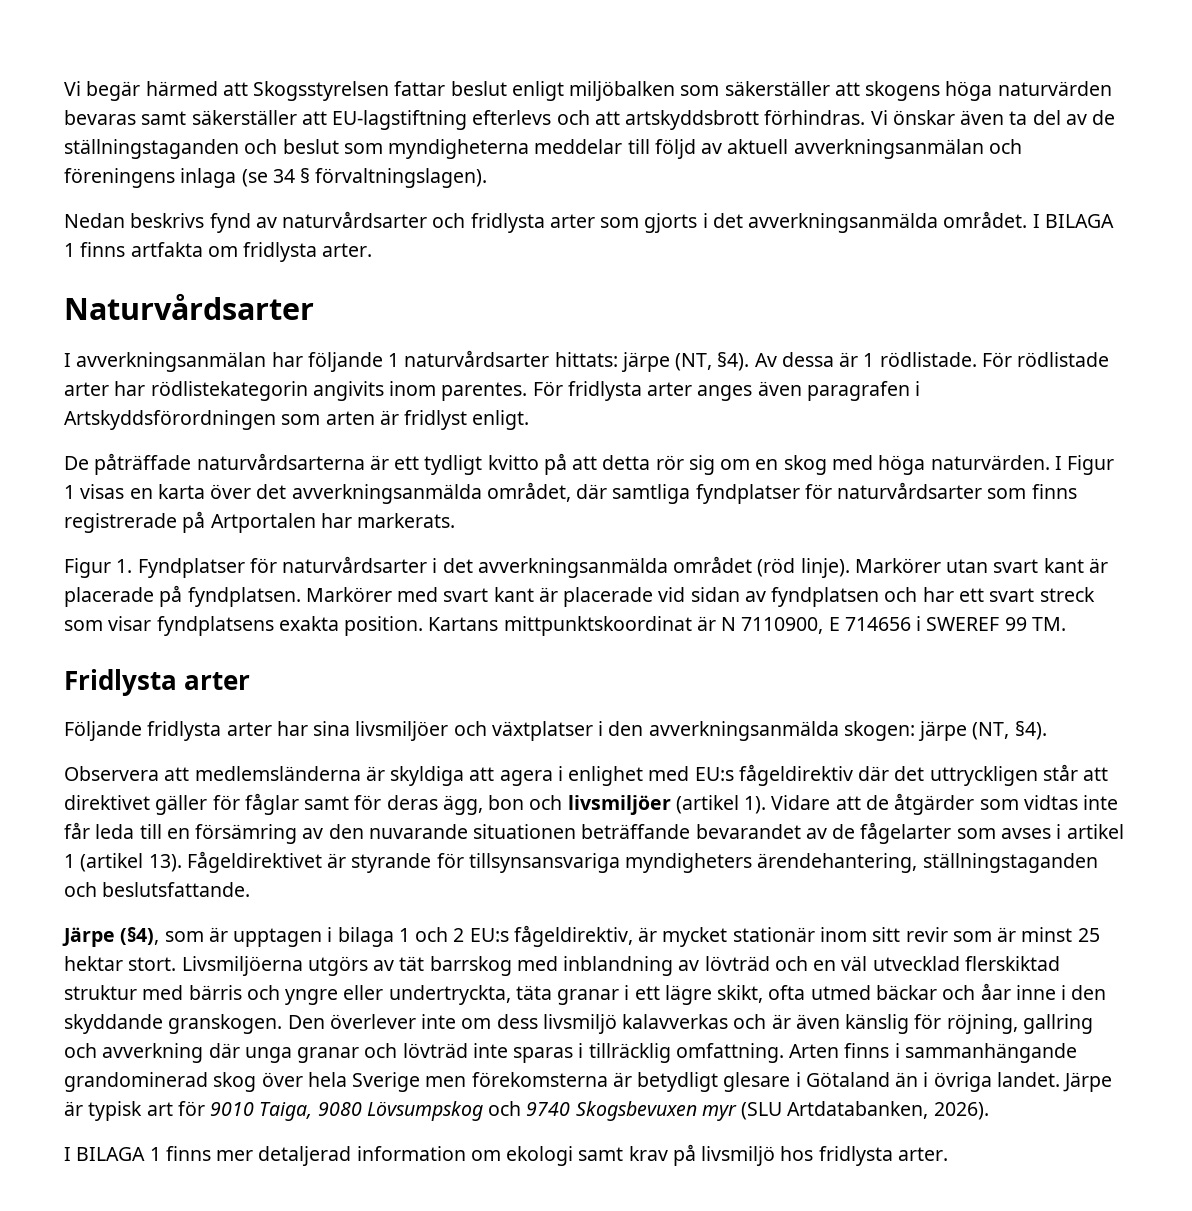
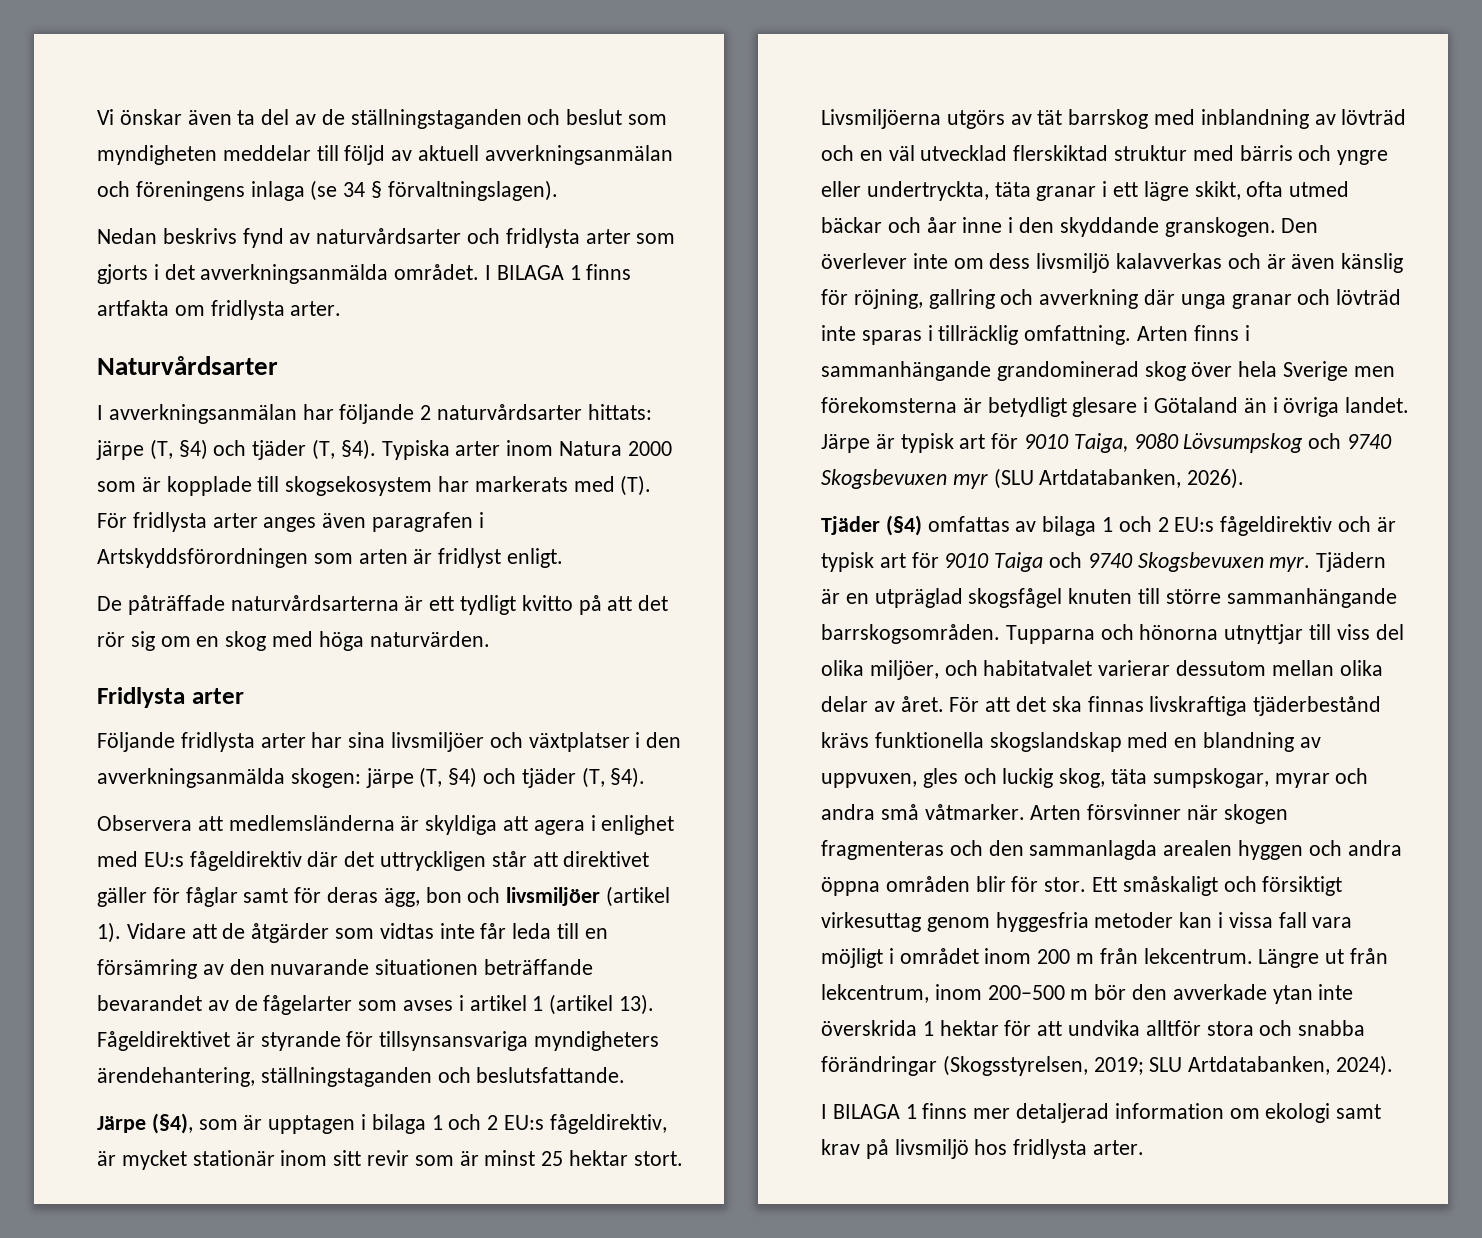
[64,81,1112,101] [64,110,888,130] Vi begär härmed att Skogsstyrelsen fattar beslut enligt miljöbalken som säkerställer att skogens höga naturvärden bevaras samt säkerställer att EU-lagstiftning efterlevs och att artskyddsbrott förhindras. Vi -> [97,109,114,125] Vi
[388,139,530,159] myndigheterna -> [97,145,217,165] myndigheten
[388,353,400,367] 1 -> [420,405,432,420] 2
[675,352,1110,371] [64,381,528,401] (NT, §4). Av dessa är 1 rödlistade. För rödlistade arter har rödlistekategorin angivits inom parentes. -> [149,439,672,460] [97,475,652,496] (T, §4) och tjäder (T, §4). Typiska arter inom Natura 2000 som är kopplade till skogsekosystem har markerats med (T).
[602,455,651,470] detta -> [638,595,669,611] det
[1054,455,1115,475] [64,482,1077,504] [64,511,456,533] [64,556,1108,578] [64,585,1095,607] [64,616,1066,636] I Figur 1 visas en karta över det avverkningsanmälda området, där samtliga fyndplatser för naturvårdsarter som finns registrerade på Artportalen har markerats. // Figur 1. Fyndplatser för naturvårdsarter i det avverkningsanmälda området (röd linje). Markörer utan svart kant är placerade på fyndplatsen. Markörer med svart kant är placerade vid sidan av fyndplatsen och har ett svart streck som visar fyndplatsens exakta position. Kartans mittpunktskoordinat är N 7110900, E 714656 i SWEREF 99 TM. -> (490, 639) none
[972,722,1010,740] (NT, -> [419,767,605,788] (T, §4) och tjäder (T,
(989, 1111) none -> [821,515,1396,536] [821,552,1387,572] [821,588,1397,608] [821,624,1404,644] [821,660,1383,680] [821,696,1382,716] [821,732,1321,752] [821,768,1369,788] [821,804,1288,824] [821,840,1402,860] [821,876,1343,896] [821,912,1353,932] [821,948,1389,968] [821,984,1354,1004] [821,1020,1366,1036] [821,1055,1394,1076] // Tjäder (§4) omfattas av bilaga 1 och 2 EU:s fågeldirektiv och är typisk art för 9010 Taiga och 9740 Skogsbevuxen myr. Tjädern är en utpräglad skogsfågel knuten till större sammanhängande barrskogsområden. Tupparna och hönorna utnyttjar till viss del olika miljöer, och habitatvalet varierar dessutom mellan olika delar av året. För att det ska finnas livskraftiga tjäderbestånd krävs funktionella skogslandskap med en blandning av uppvuxen, gles och luckig skog, täta sumpskogar, myrar och andra små våtmarker. Arten försvinner när skogen fragmenteras och den sammanlagda arealen hyggen och andra öppna områden blir för stor. Ett småskaligt och försiktigt virkesuttag genom hyggesfria metoder kan i vissa fall vara möjligt i området inom 200 m från lekcentrum. Längre ut från lekcentrum, inom 200–500 m bör den avverkade ytan inte överskrida 1 hektar för att undvika alltför stora och snabba förändringar (Skogsstyrelsen, 2019; SLU Artdatabanken, 2024).

